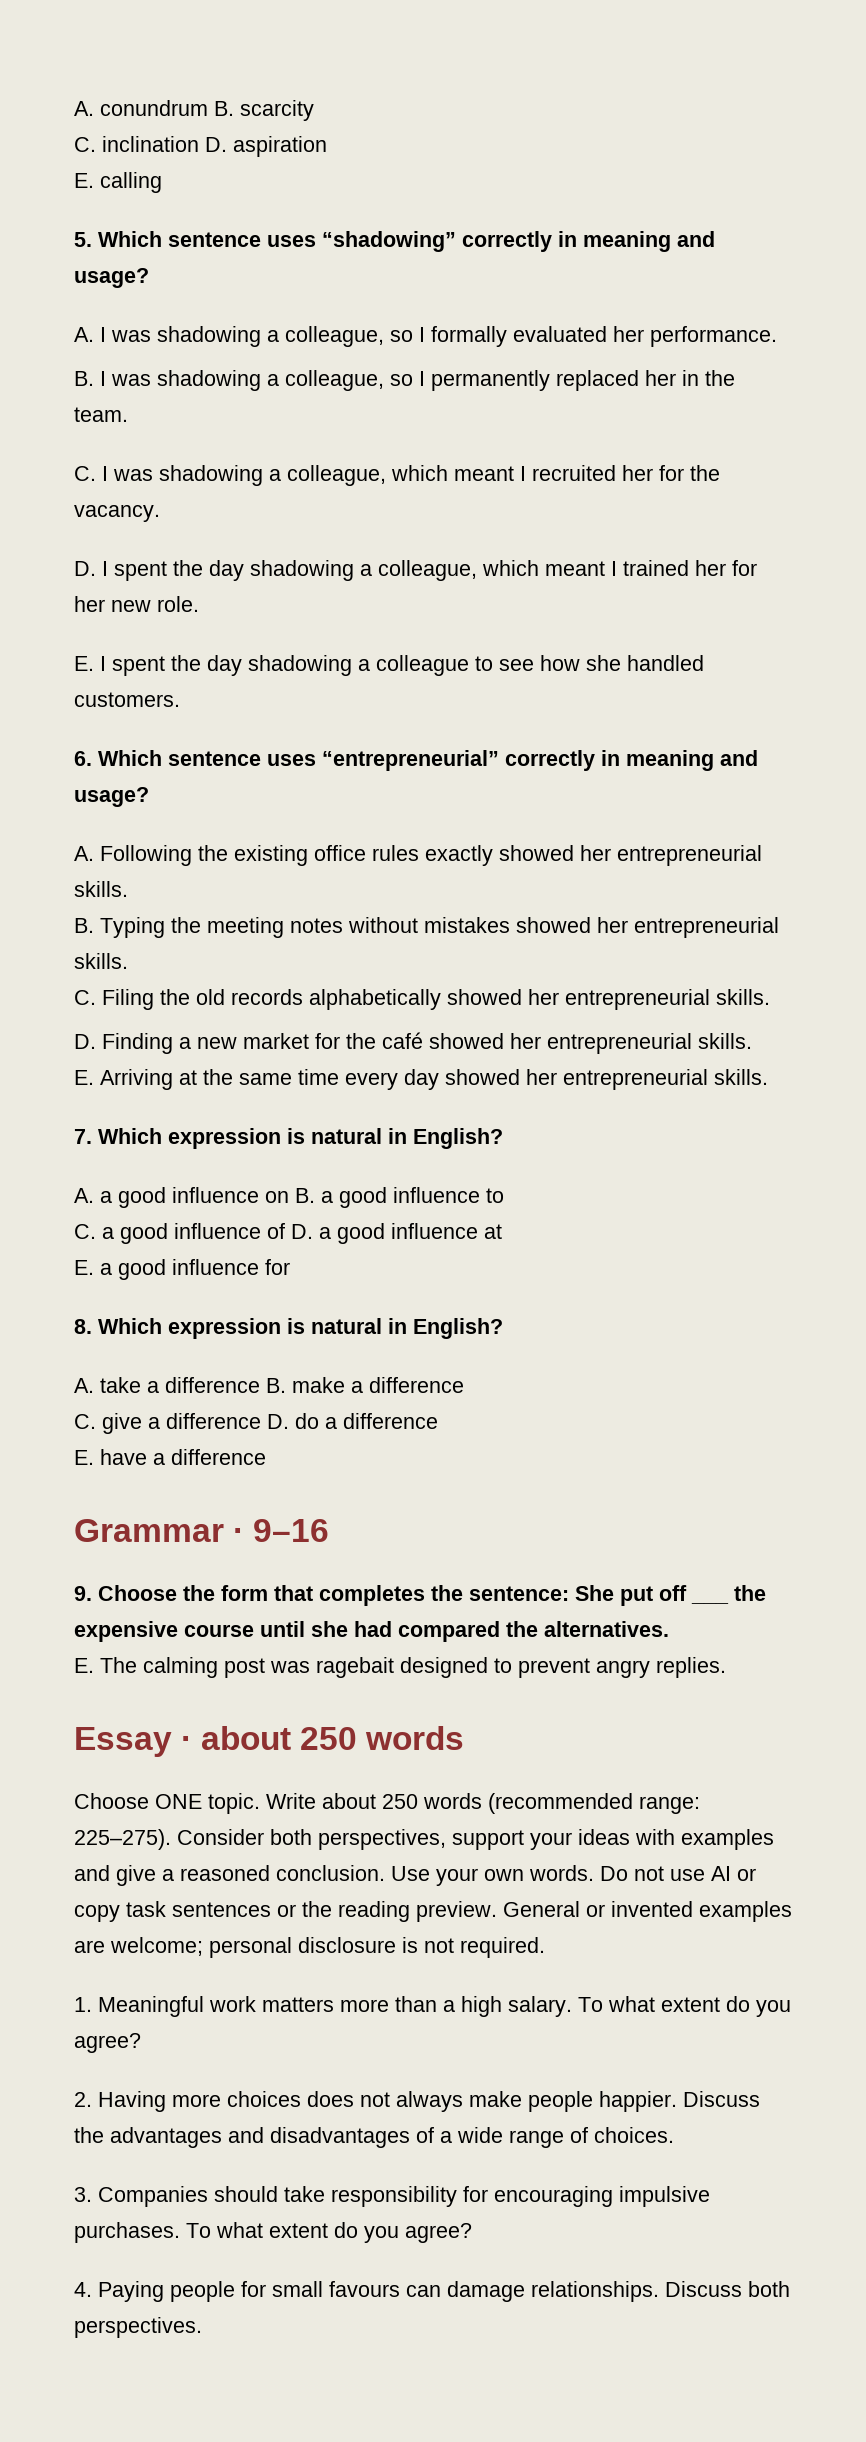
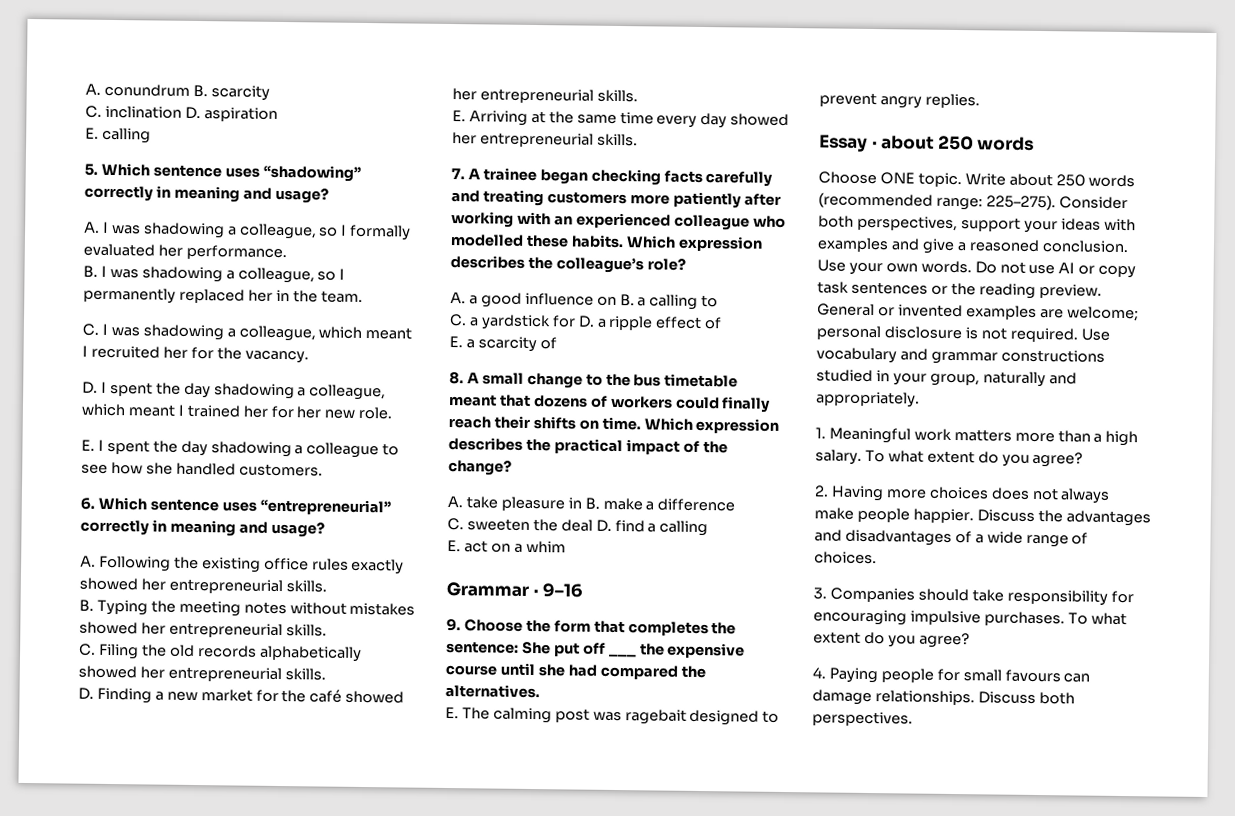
[98,1128,503,1149] Which expression is natural in English? -> [467,167,774,187] [451,189,781,209] [451,211,786,231] [450,234,763,252] [450,255,686,274] A trainee began checking facts carefully and treating customers more patiently after working with an experienced colleague who modelled these habits. Which expression describes the colleague’s role?
[339,1187,480,1208] good influence -> [649,294,699,310] calling
[120,1223,502,1244] [74,1259,290,1280] [74,1318,503,1339] good influence of D. a good influence at // E. a good influence for // 8. Which expression is natural in English? -> [480,314,723,331] [449,336,557,353] [449,372,739,389] [449,394,772,413] [448,415,780,434] [448,436,728,455] [448,459,512,476] yardstick for D. a ripple effect of // E. a scarcity of // 8. A small change to the bus timetable meant that dozens of workers could finally reach their shifts on time. Which expression describes the practical impact of the change?
[147,1377,260,1393] a difference -> [500,496,582,512] pleasure in
[102,1413,438,1434] [74,1449,266,1465] give a difference D. do a difference // E. have a difference -> [466,518,709,537] [447,539,566,553] sweeten the deal D. find a calling // E. act on a whim
(545, 1947) none -> [1080,328,1110,341] [816,347,1105,365] [816,369,1077,388] [816,391,920,408] Use vocabulary and grammar constructions studied in your group, naturally and appropriately.

